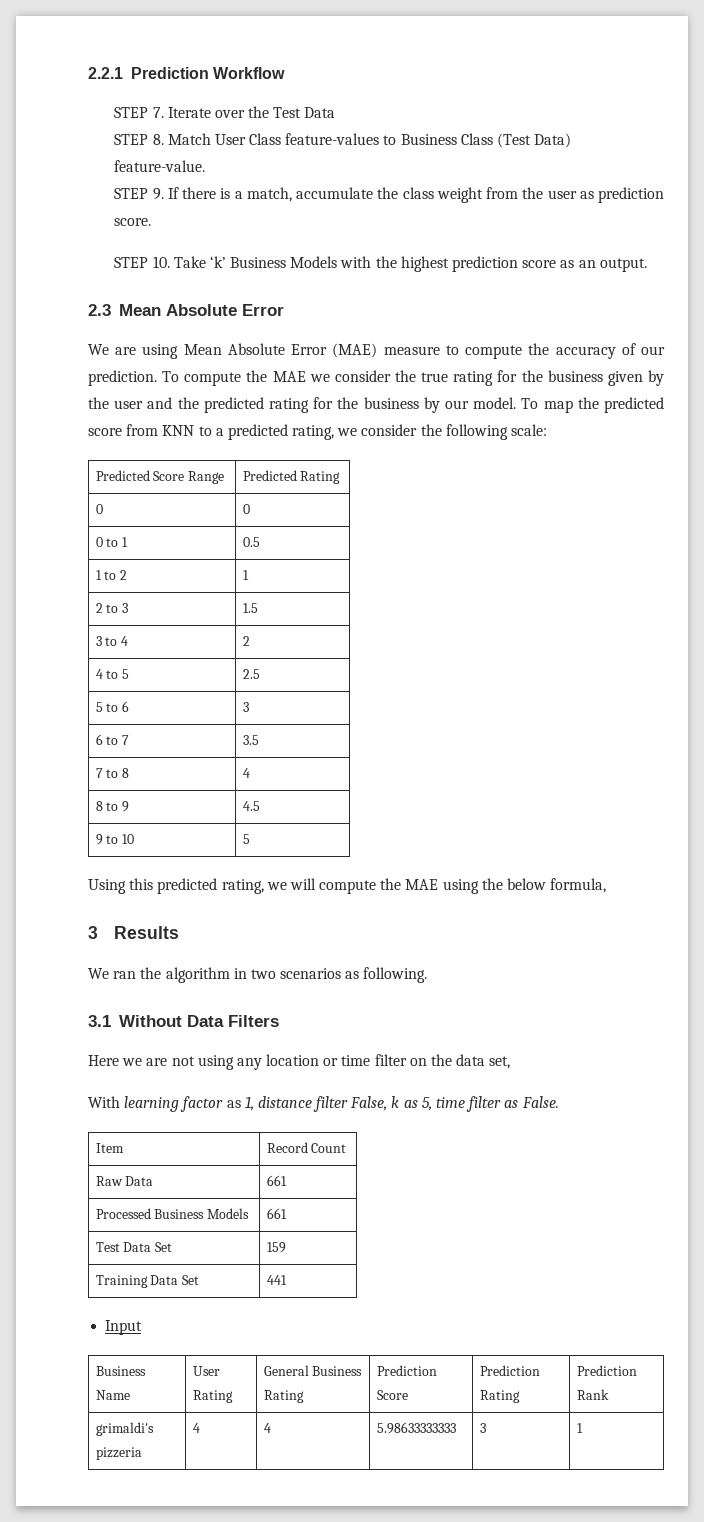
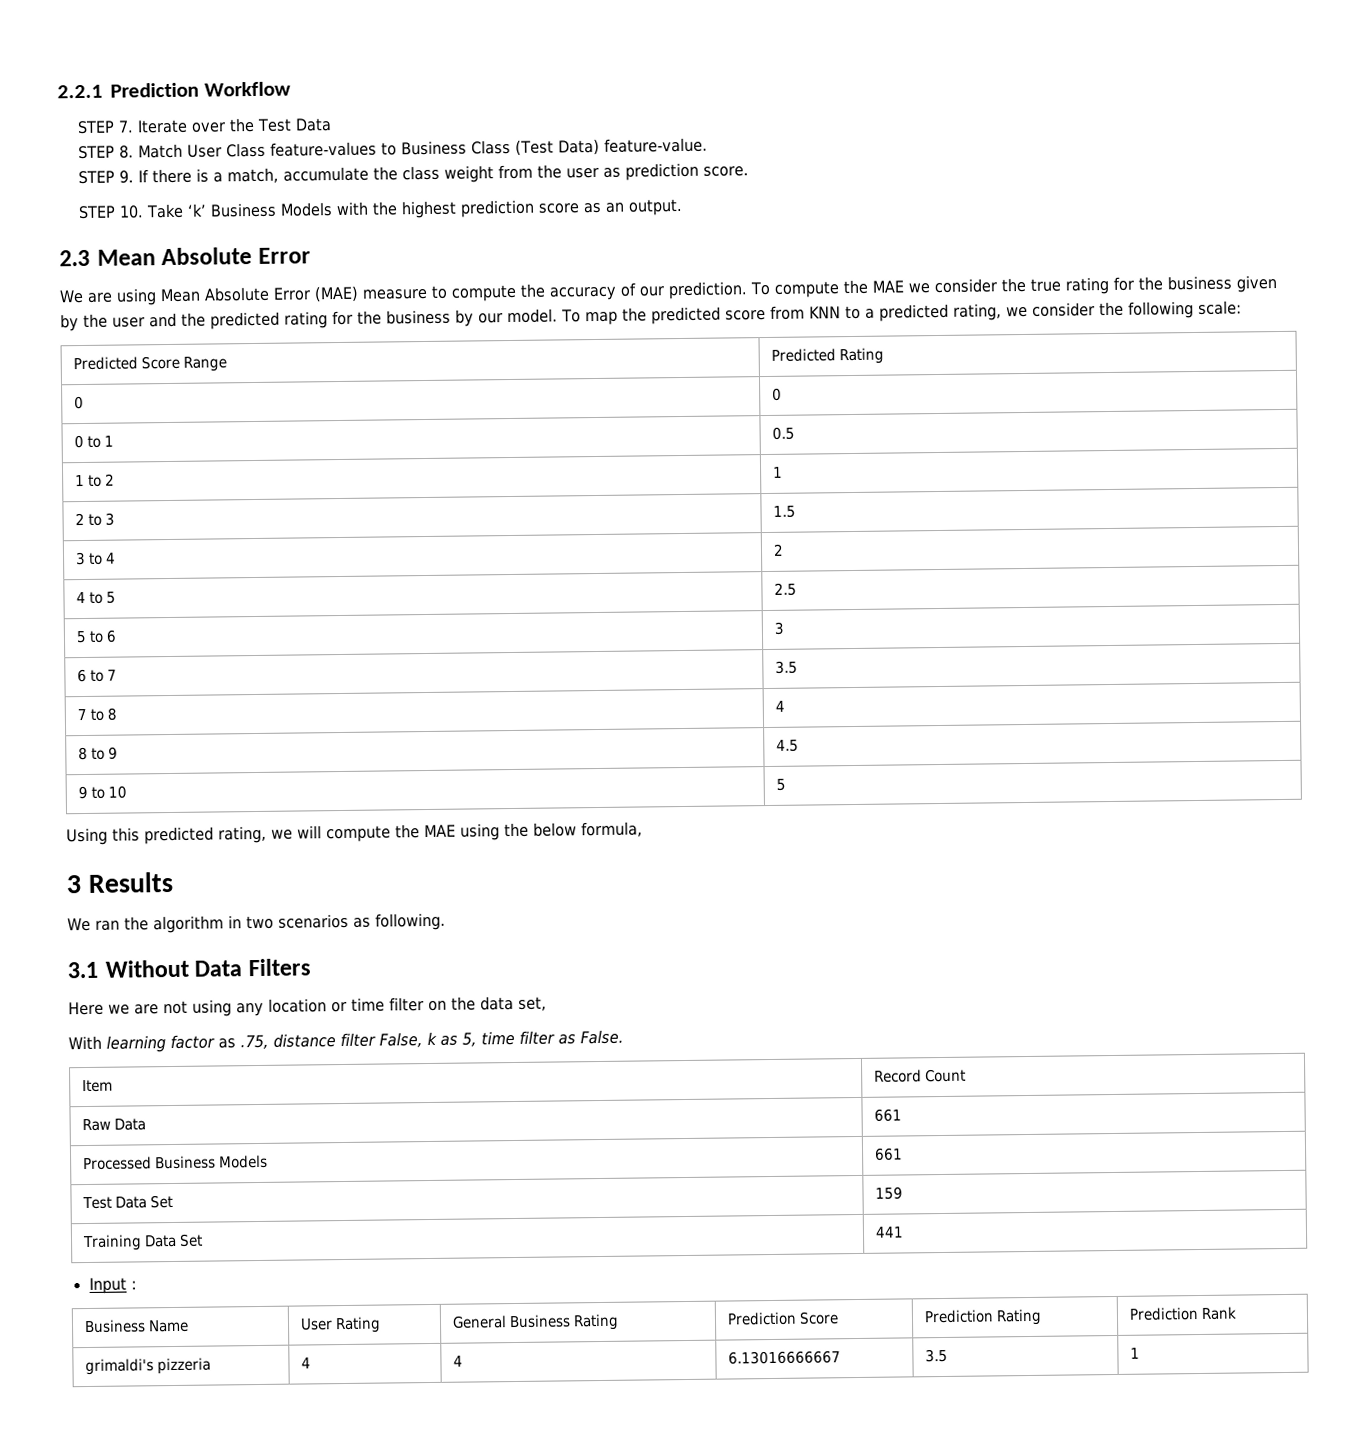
[244,1096,254,1111] 1, -> [240,1034,269,1050] .75,
(143, 1327) none -> [130,1280,137,1290] :
[376,1422,456,1434] [479,1423,486,1433] 5.98633333333 | 3 -> [727,1350,841,1365] [924,1348,948,1363] 6.13016666667 | 3.5

